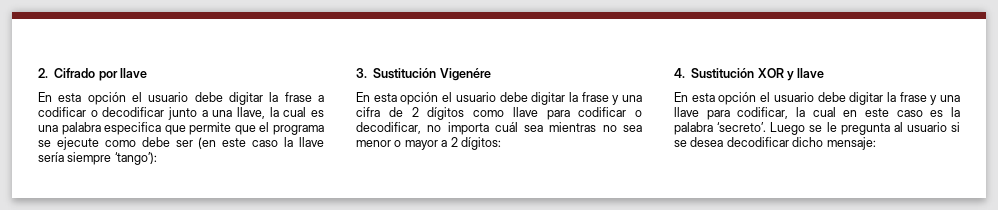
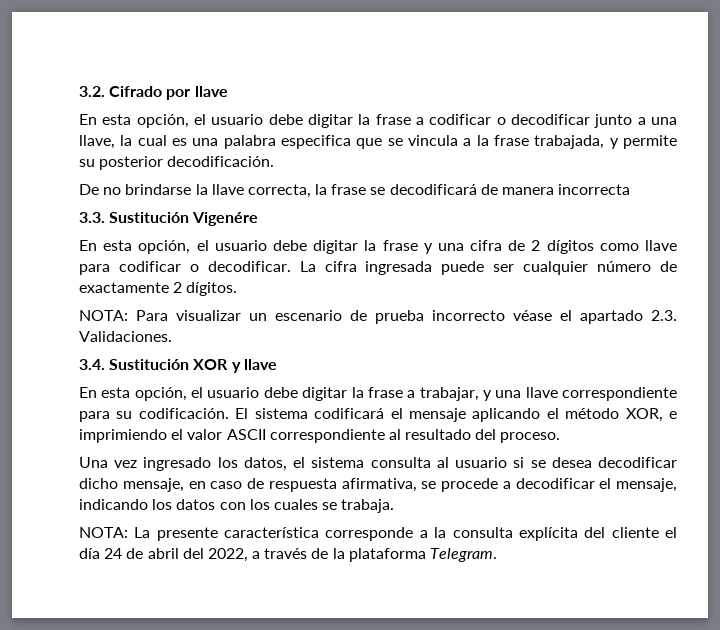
[38,68,48,78] 2. -> [79,86,105,97] 3.2.
[87,92,126,105] opción -> [136,114,189,128] opción,
[189,122,325,135] [38,137,324,150] [38,152,157,165] [356,68,367,78] permite que el programa se ejecute como debe ser (en este caso la llave sería siempre ‘tango’): // 3. -> [387,135,677,149] [79,156,275,170] [79,184,631,198] [79,212,105,223] se vincula a la frase trabajada, y permite su posterior decodificación. // De no brindarse la llave correcta, la frase se decodificará de manera incorrecta // 3.3.
[400,92,439,105] opción -> [138,240,191,254] opción,
[356,122,642,135] [356,137,501,150] [674,68,685,78] decodificar, no importa cuál sea mientras no sea menor o mayor a 2 dígitos: // 4. -> [207,261,677,275] [79,282,238,296] [79,310,677,324] [79,331,172,342] [79,359,105,370] decodificar. La cifra ingresada puede ser cualquier número de exactamente 2 dígitos. // NOTA: Para visualizar un escenario de prueba incorrecto véase el apartado 2.3. Validaciones. // 3.4.
[718,92,927,105] opción el usuario debe digitar la frase -> [134,387,479,401] opción, el usuario debe digitar la frase a trabajar,
[706,107,960,120] [674,122,890,135] para codificar, la cual en este caso es la palabra ‘secreto’. Luego se le pregunta -> [561,387,677,401] [79,408,677,422] [79,429,561,443] [79,457,431,471] correspondiente para su codificación. El sistema codificará el mensaje aplicando el método XOR, e imprimiendo el valor ASCII correspondiente al resultado del proceso. // Una vez ingresado los datos, el sistema consulta
[826,137,876,150] mensaje: -> [122,478,677,492] [79,499,395,513] [79,527,678,541] [79,548,498,562] mensaje, en caso de respuesta afirmativa, se procede a decodificar el mensaje, indicando los datos con los cuales se trabaja. // NOTA: La presente característica corresponde a la consulta explícita del cliente el día 24 de abril del 2022, a través de la plataforma Telegram.

